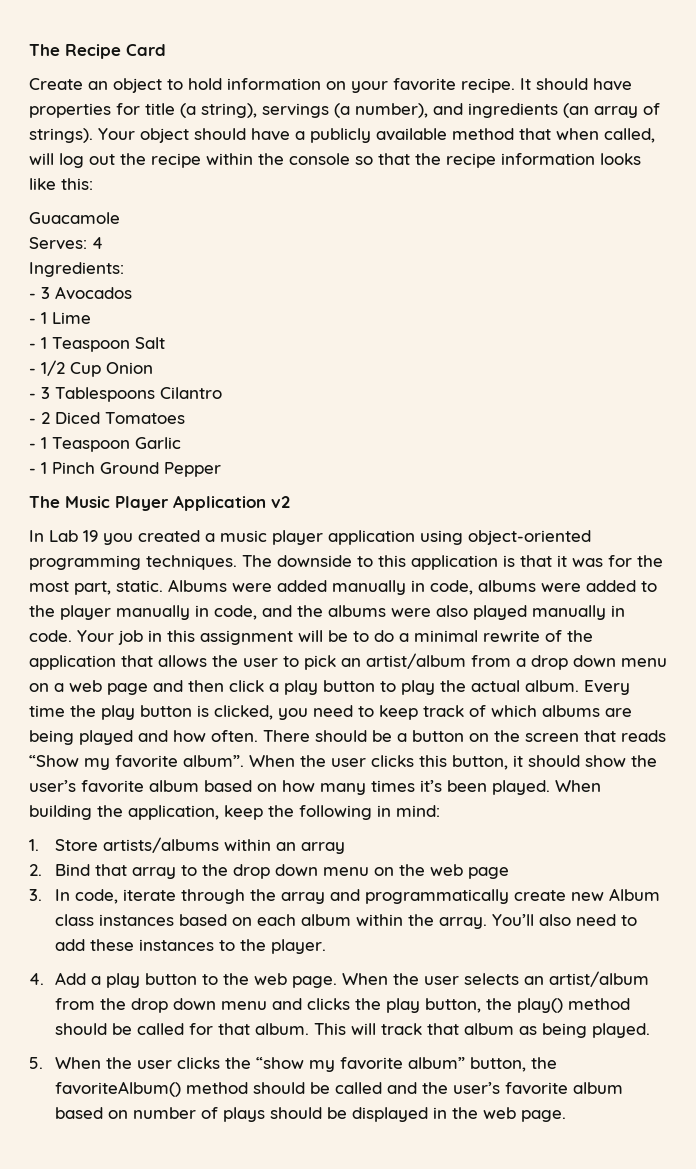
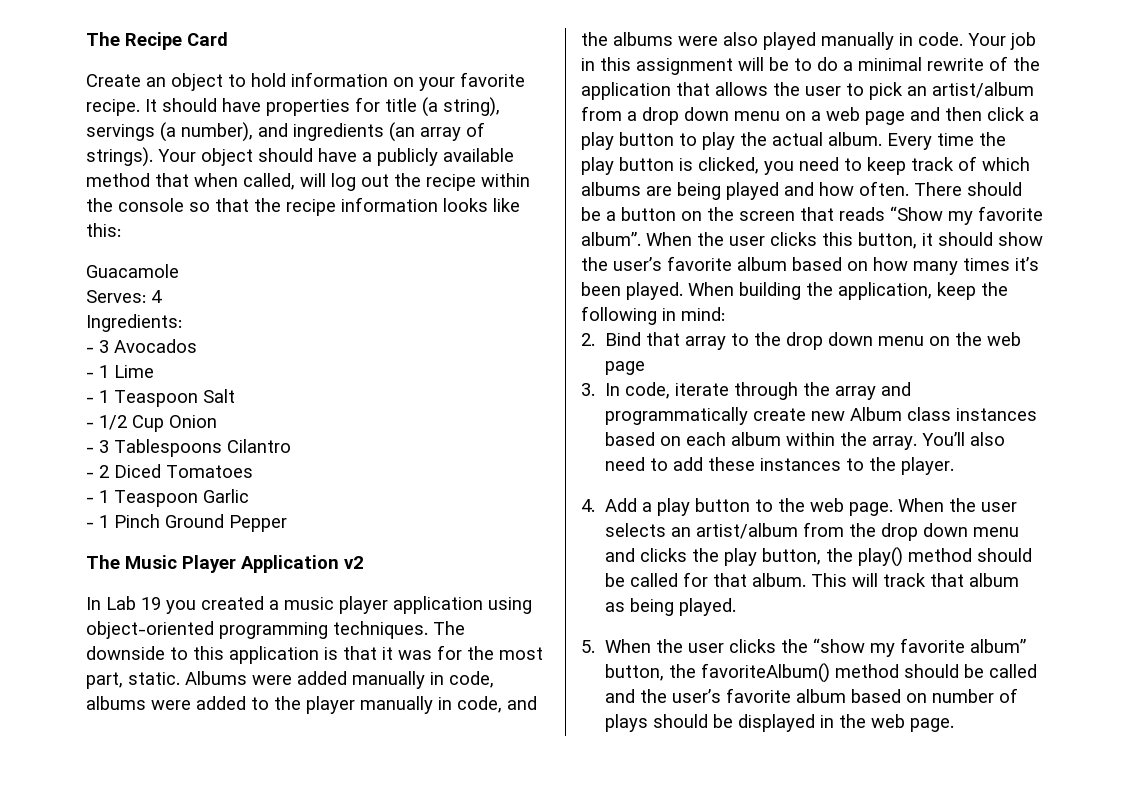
[29,837,346,854] // 1. Store artists/albums within an array -> (725, 314) none

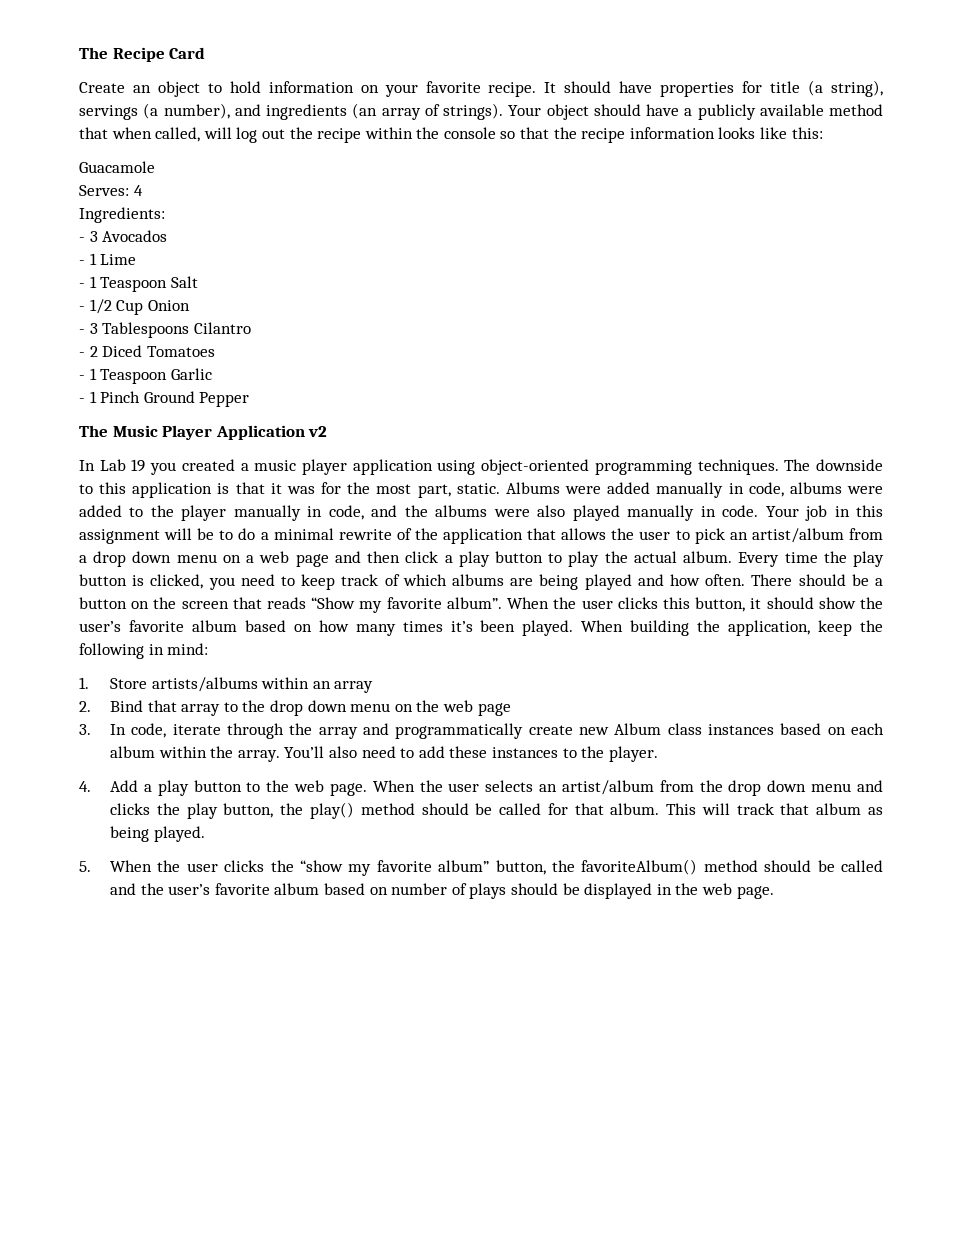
(725, 314) none -> [79,677,374,693] // 1. Store artists/albums within an array

